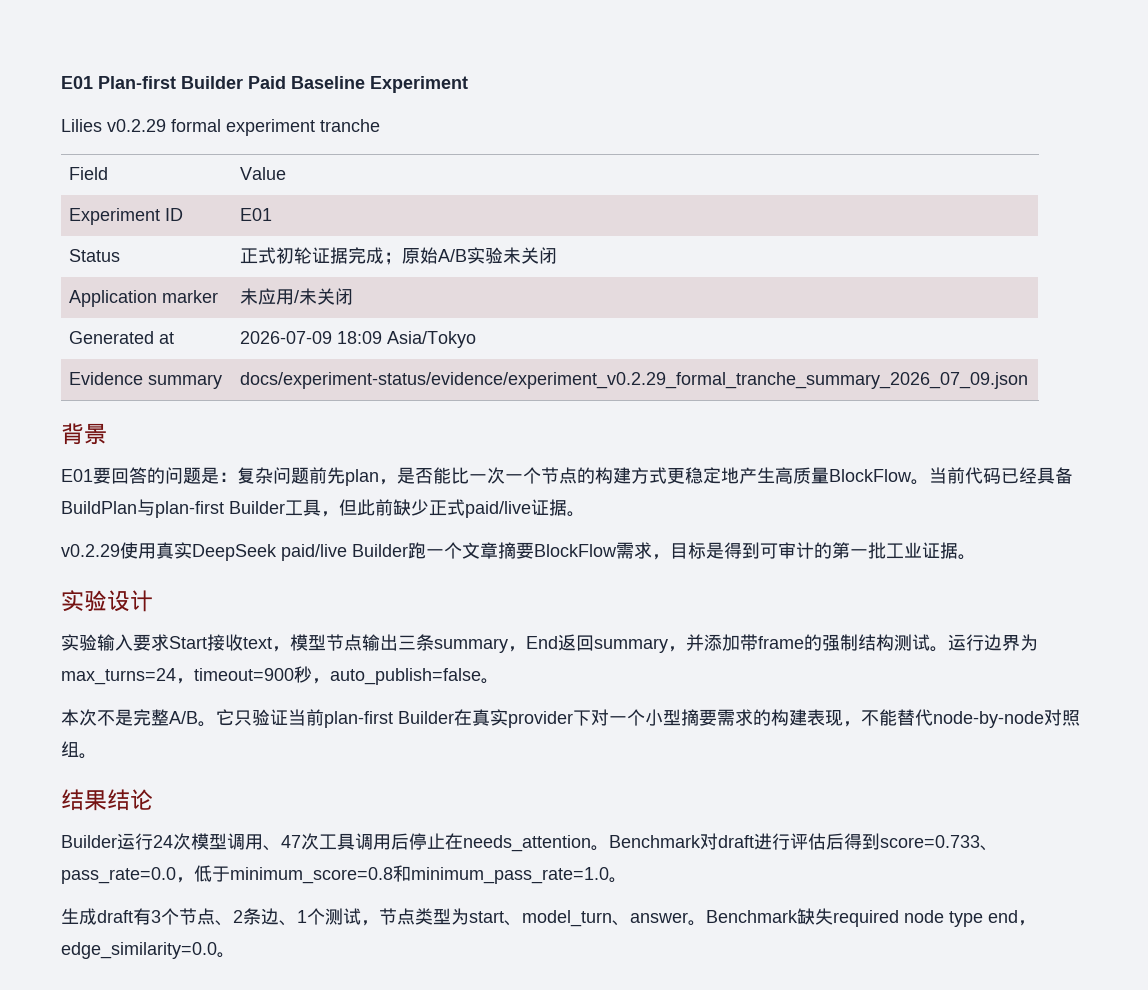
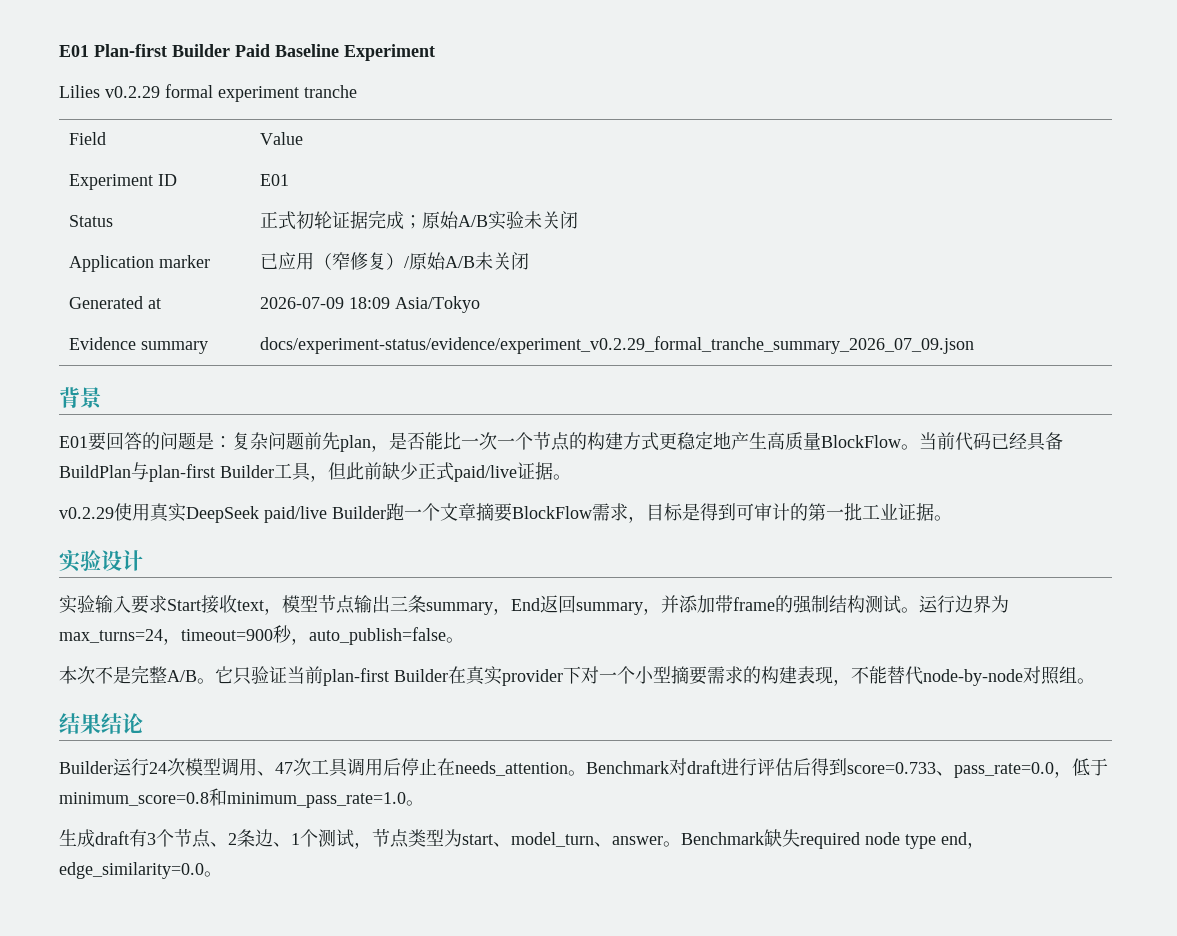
[240,288,300,305] 未应用/ -> [260,252,476,270] 已应用（窄修复）/原始A/B

